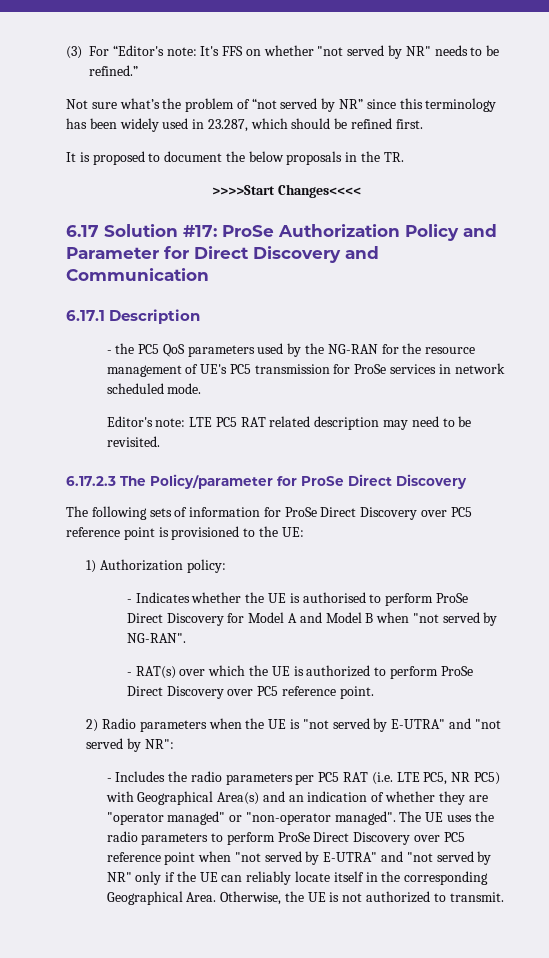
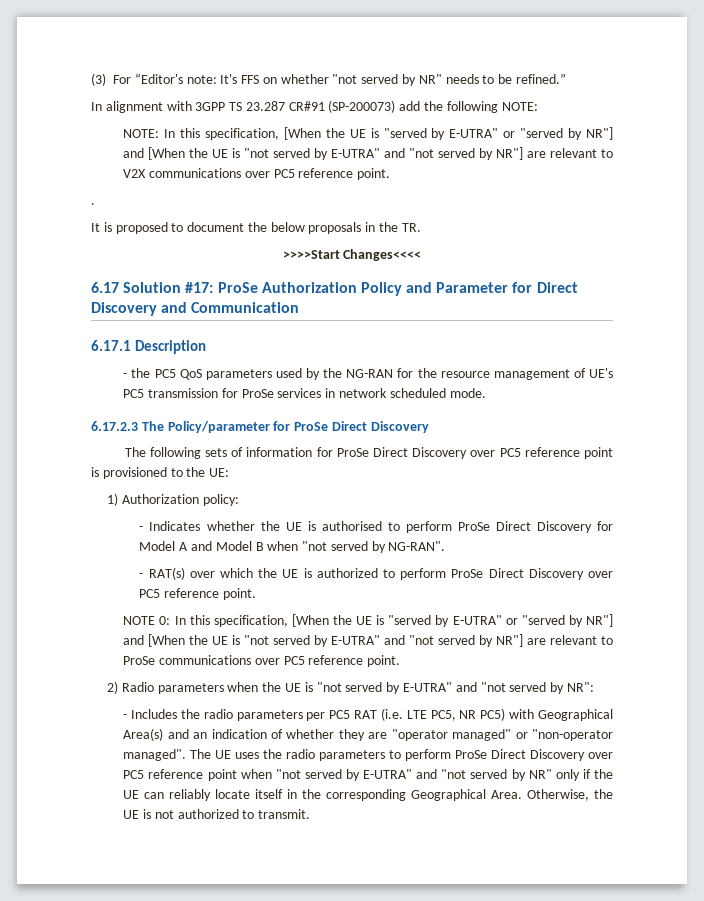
[66,98,497,112] [66,118,423,132] Not sure what’s the problem of “not served by NR” since this terminology has been widely used in 23.287, which should be refined first. -> [91,100,538,113] [123,127,613,140] [123,147,613,160] [123,168,391,180] [91,203,95,205] In alignment with 3GPP TS 23.287 CR#91 (SP-200073) add the following NOTE: // NOTE: In this specification, [When the UE is "served by E-UTRA" or "served by NR"] and [When the UE is "not served by E-UTRA" and "not served by NR"] are relevant to V2X communications over PC5 reference point. // .
[106,416,472,430] [106,436,160,447] // Editor's note: LTE PC5 RAT related description may need to be revisited. -> (486, 393) none
(374, 692) none -> [123,614,613,627] [123,634,613,647] [123,655,401,667] // NOTE 0: In this specification, [When the UE is "served by E-UTRA" or "served by NR"] and [When the UE is "not served by E-UTRA" and "not served by NR"] are relevant to ProSe communications over PC5 reference point.

